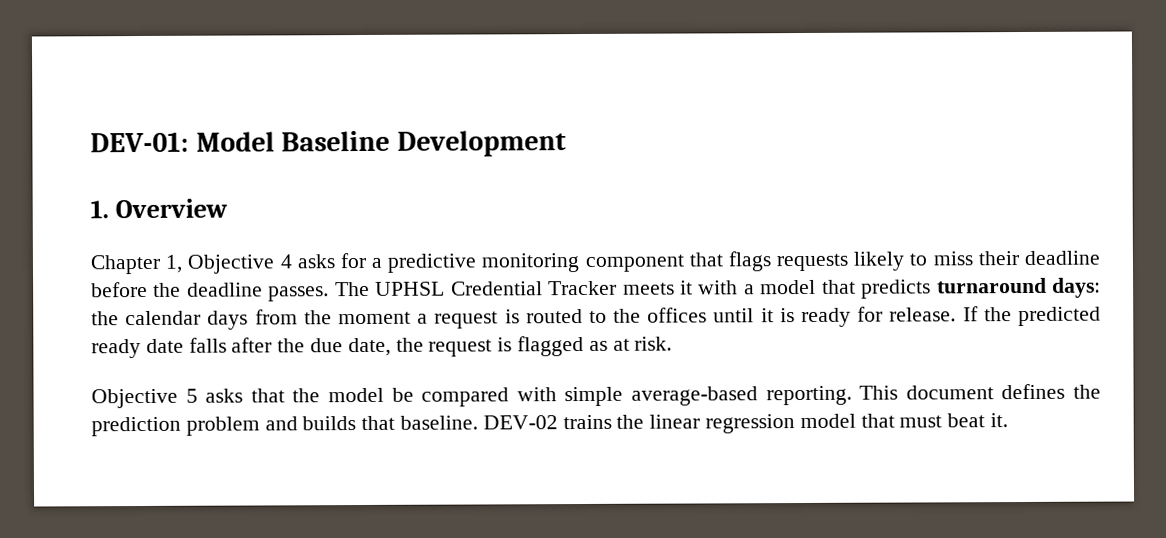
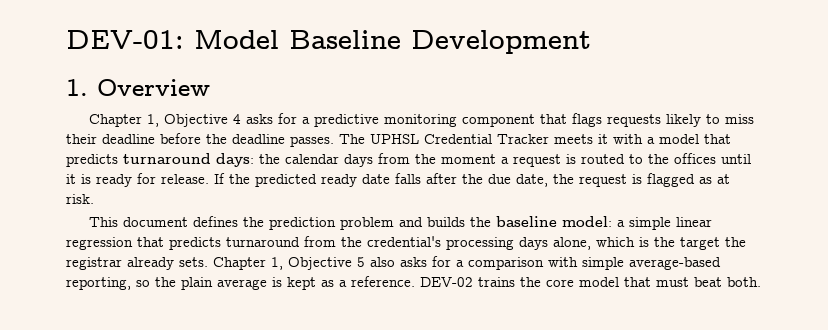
[91,385,852,409] Objective 5 asks that the model be compared with simple average-based reporting. -> (94, 199) none
[361,415,479,431] that baseline. -> [470,216,713,230] [66,236,746,250] [66,256,721,270] [66,276,415,290] the baseline model: a simple linear regression that predicts turnaround from the credential's processing days alone, which is the target the registrar already sets. Chapter 1, Objective 5 also asks for a comparison with simple average-based reporting, so the plain average is kept as a reference.
[649,414,796,434] linear regression -> [546,279,574,287] core
[990,413,1009,428] it. -> [727,277,761,287] both.

